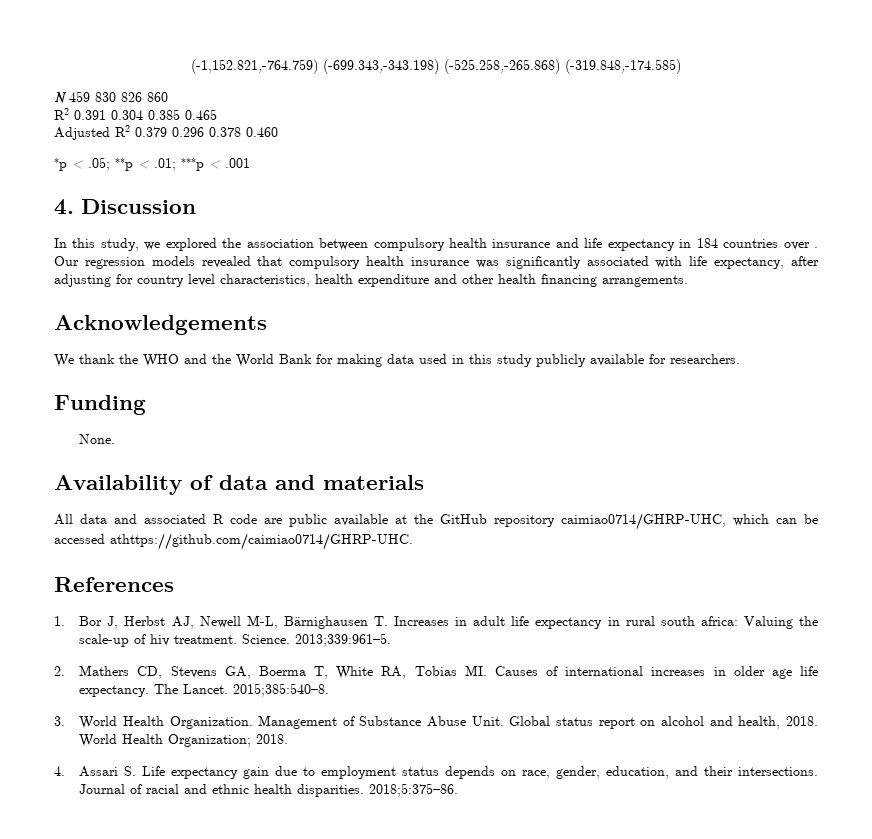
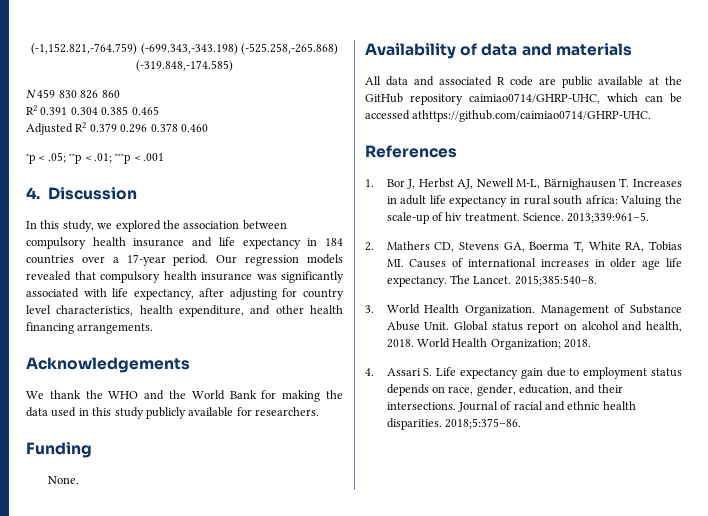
[814,247,819,248] . -> [112,254,209,266] a 17-year period.
[358,274,429,287] expenditure -> [179,305,245,317] expenditure,
(382, 360) none -> [326,390,344,399] the

